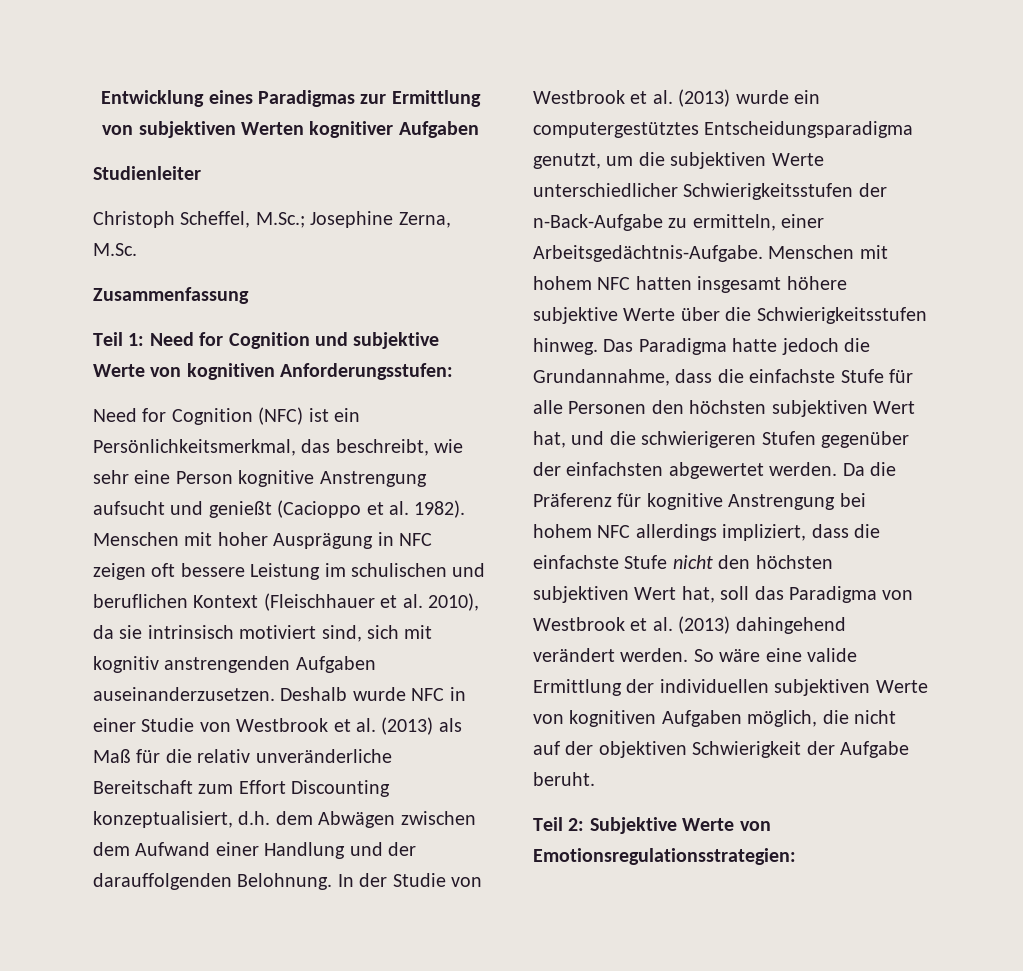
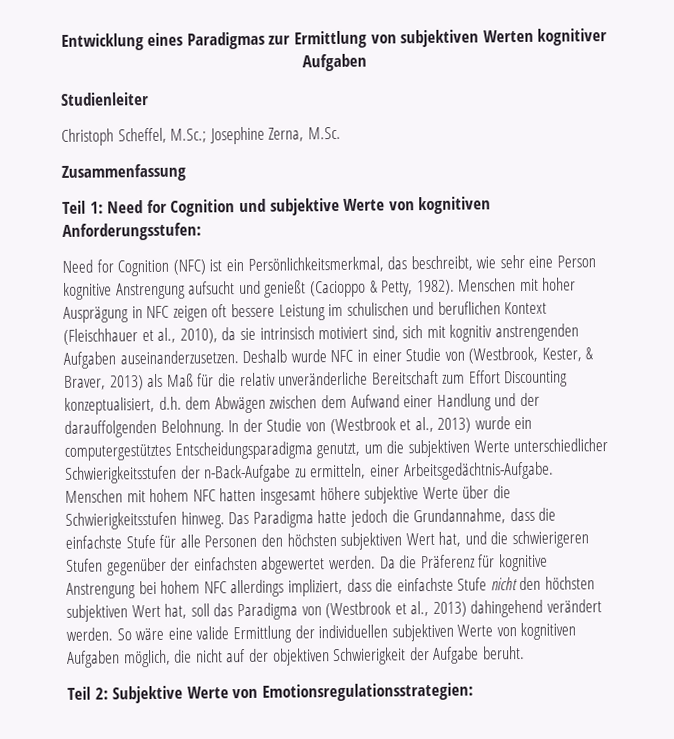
[366,501,409,515] et al. -> [369,280,414,297] & Petty,
[402,594,423,608] al. -> [157,327,177,343] al.,
[236,717,434,735] Westbrook et al. (2013) -> [468,346,594,364] [64,375,144,391] (Westbrook, Kester, & Braver, 2013)
[533,89,731,107] Westbrook et al. (2013) -> [329,416,472,435] (Westbrook et al., 2013)
[533,616,731,634] Westbrook et al. (2013) -> [325,601,467,619] (Westbrook et al., 2013)

